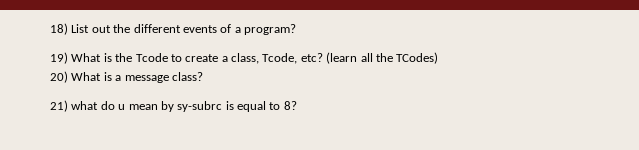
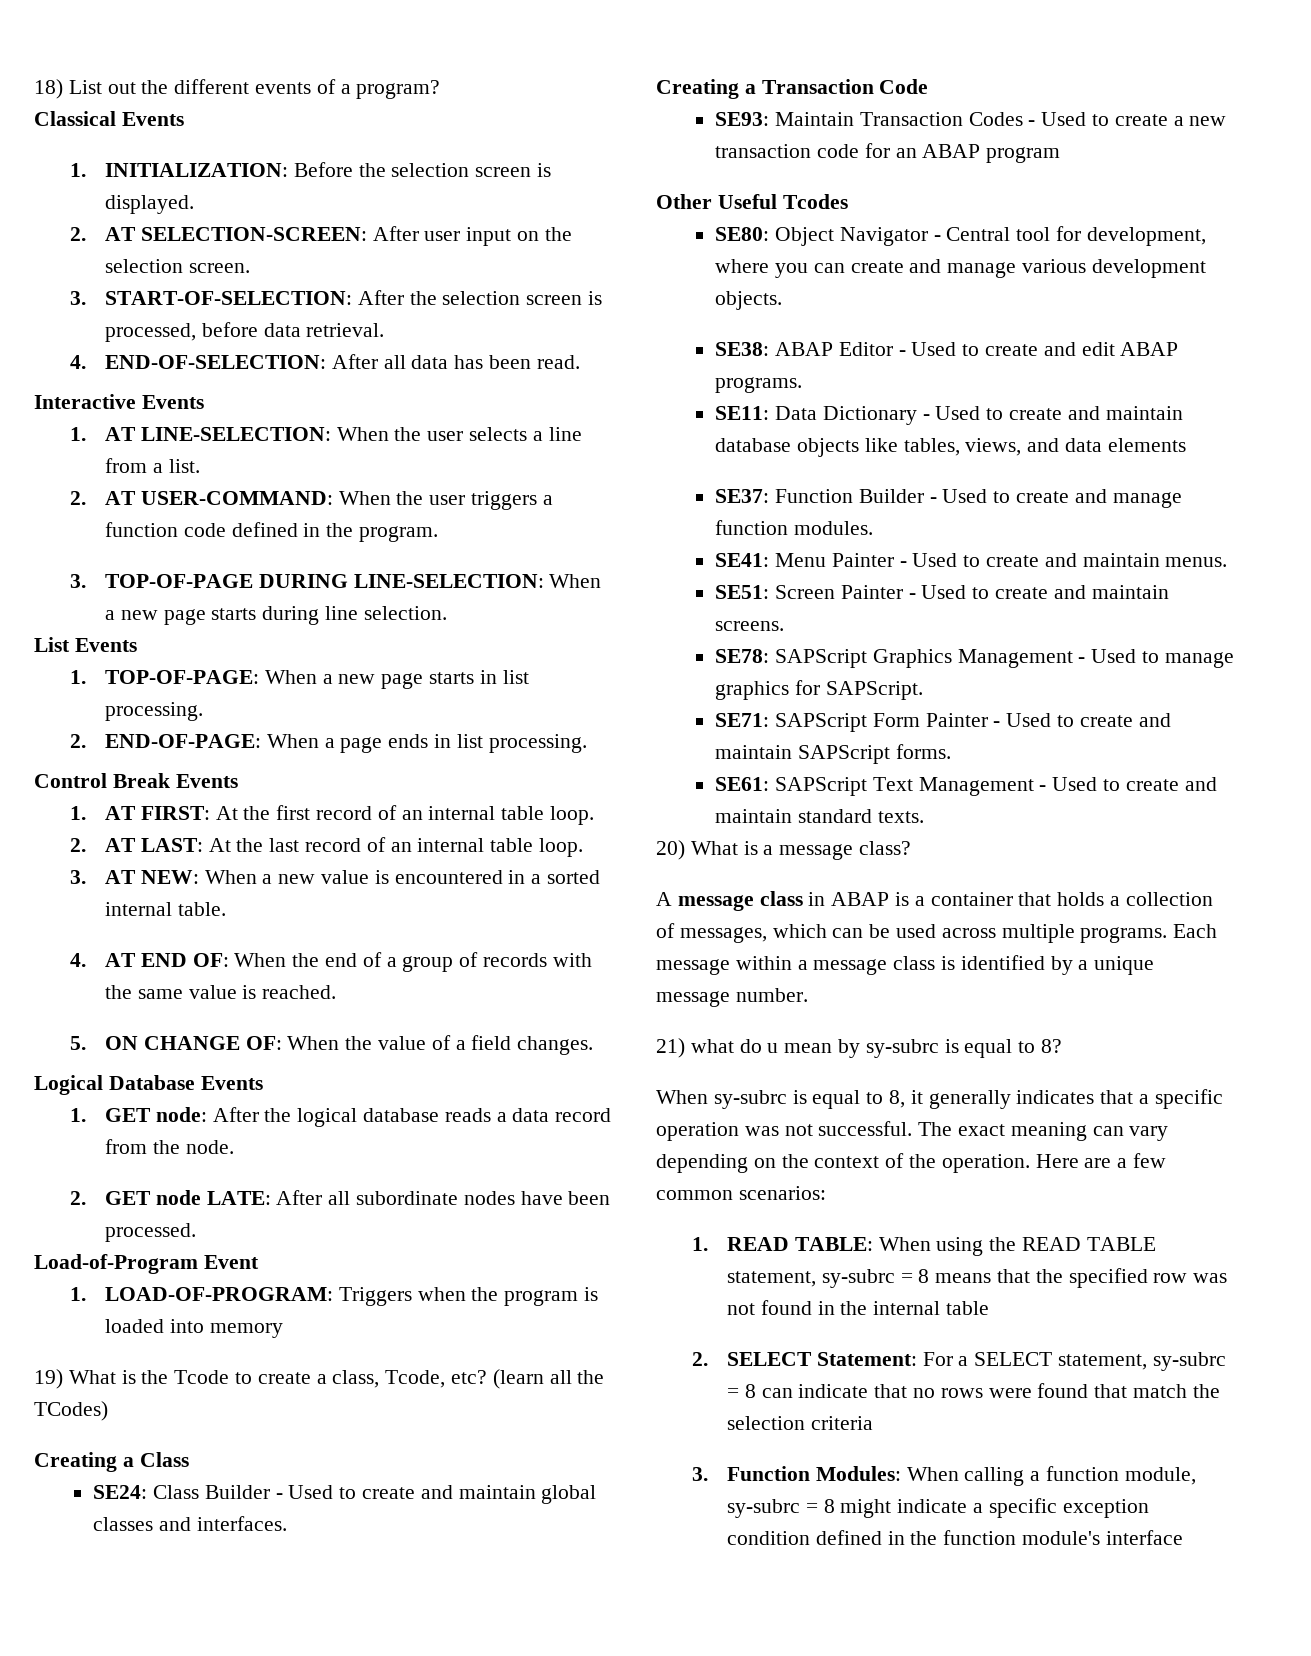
(296, 29) none -> [34,111,184,126] [69,162,552,177] [104,195,194,214] [69,226,572,246] [104,259,250,273] [69,290,603,305] [104,322,385,342] [69,354,580,369] [34,394,204,409] [69,427,582,441] [104,458,200,473] [69,491,553,510] [104,522,439,542] [69,574,602,588] [104,606,447,625] [34,637,137,652] [69,670,529,689] [104,702,203,721] [69,734,587,753] [34,773,238,788] [69,805,595,825] [69,837,584,857] [69,870,601,884] [104,902,226,916] [69,952,592,972] [104,985,337,999] [69,1035,594,1055] [34,1075,263,1095] [69,1107,612,1127] [104,1139,234,1154] [69,1190,611,1205] [104,1223,196,1242] [34,1254,259,1274] [69,1287,599,1306] [104,1319,283,1338] // Classical Events // 1. INITIALIZATION: Before the selection screen is displayed. // 2. AT SELECTION-SCREEN: After user input on the selection screen. // 3. START-OF-SELECTION: After the selection screen is processed, before data retrieval. // 4. END-OF-SELECTION: After all data has been read. // Interactive Events // 1. AT LINE-SELECTION: When the user selects a line from a list. // 2. AT USER-COMMAND: When the user triggers a function code defined in the program. // 3. TOP-OF-PAGE DURING LINE-SELECTION: When a new page starts during line selection. // List Events // 1. TOP-OF-PAGE: When a new page starts in list processing. // 2. END-OF-PAGE: When a page ends in list processing. // Control Break Events // 1. AT FIRST: At the first record of an internal table loop. // 2. AT LAST: At the last record of an internal table loop. // 3. AT NEW: When a new value is encountered in a sorted internal table. // 4. AT END OF: When the end of a group of records with the same value is reached. // 5. ON CHANGE OF: When the value of a field changes. // Logical Database Events // 1. GET node: After the logical database reads a data record from the node. // 2. GET node LATE: After all subordinate nodes have been processed. // Load-of-Program Event // 1. LOAD-OF-PROGRAM: Triggers when the program is loaded into memory
(439, 58) none -> [34,1452,189,1472] [93,1485,597,1504] [93,1516,287,1531] [656,79,929,99] [715,112,1227,126] [715,143,1061,163] [656,194,848,209] [715,226,1206,246] [715,259,1206,278] [715,291,783,310] [715,342,1179,356] [715,377,803,393] [715,406,1183,425] [715,438,1186,457] [715,489,1182,508] [715,520,873,535] [715,553,1228,567] [715,585,1169,599] [715,621,785,631] [715,649,1234,668] [715,680,923,700] [715,713,1171,732] [715,744,951,764] [715,777,1217,796] [715,809,924,823] // Creating a Class // SE24: Class Builder - Used to create and maintain global classes and interfaces. // Creating a Transaction Code // SE93: Maintain Transaction Codes - Used to create a new transaction code for an ABAP program // Other Useful Tcodes // SE80: Object Navigator - Central tool for development, where you can create and manage various development objects. // SE38: ABAP Editor - Used to create and edit ABAP programs. // SE11: Data Dictionary - Used to create and maintain database objects like tables, views, and data elements // SE37: Function Builder - Used to create and manage function modules. // SE41: Menu Painter - Used to create and maintain menus. // SE51: Screen Painter - Used to create and maintain screens. // SE78: SAPScript Graphics Management - Used to manage graphics for SAPScript. // SE71: SAPScript Form Painter - Used to create and maintain SAPScript forms. // SE61: SAPScript Text Management - Used to create and maintain standard texts.
(203, 76) none -> [656,891,1213,911] [656,923,1218,943] [656,955,1155,975] [656,988,808,1007] // A message class in ABAP is a container that holds a collection of messages, which can be used across multiple programs. Each message within a message class is identified by a unique message number.
(297, 105) none -> [656,1089,1223,1109] [656,1121,1169,1141] [656,1153,1167,1173] [656,1186,826,1200] [691,1237,1156,1256] [726,1268,1228,1288] [726,1300,990,1315] [691,1352,1226,1371] [726,1383,1220,1398] [726,1416,873,1430] [691,1466,1196,1486] [726,1498,1149,1518] [726,1530,1183,1545] // When sy-subrc is equal to 8, it generally indicates that a specific operation was not successful. The exact meaning can vary depending on the context of the operation. Here are a few common scenarios: // 1. READ TABLE: When using the READ TABLE statement, sy-subrc = 8 means that the specified row was not found in the internal table // 2. SELECT Statement: For a SELECT statement, sy-subrc = 8 can indicate that no rows were found that match the selection criteria // 3. Function Modules: When calling a function module, sy-subrc = 8 might indicate a specific exception condition defined in the function module's interface

